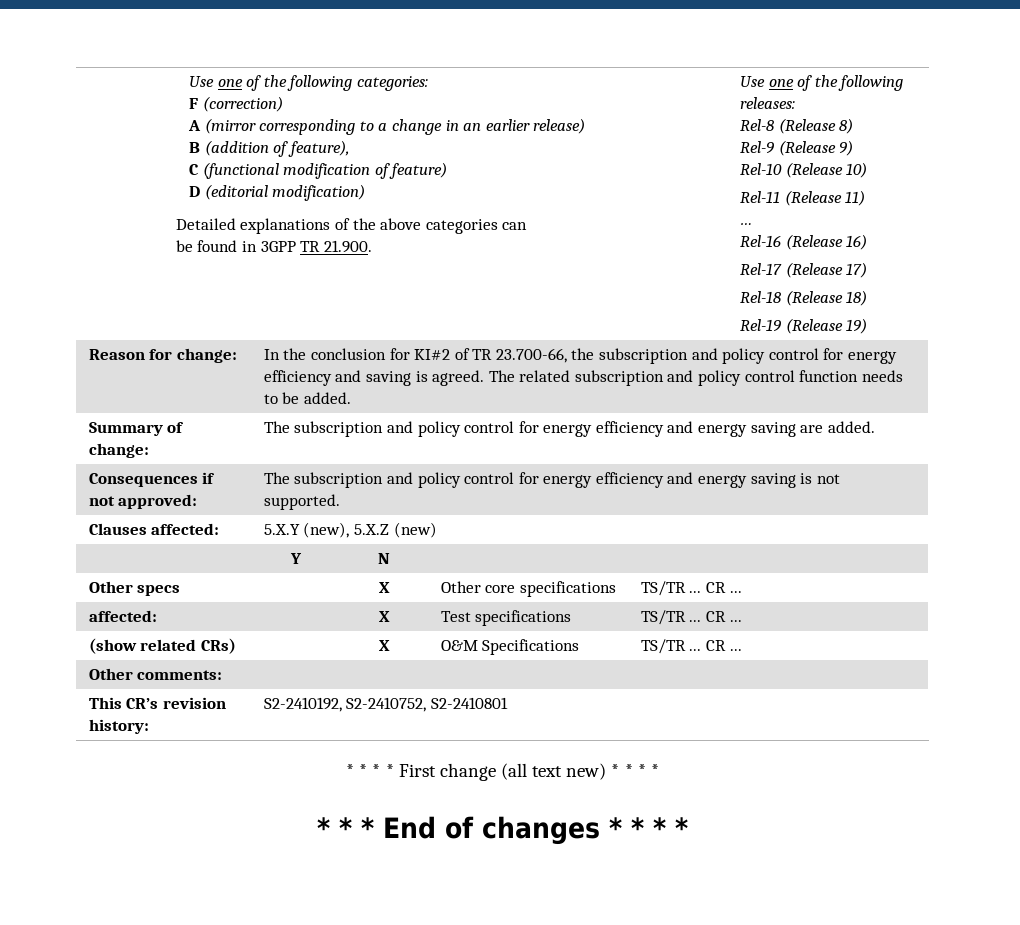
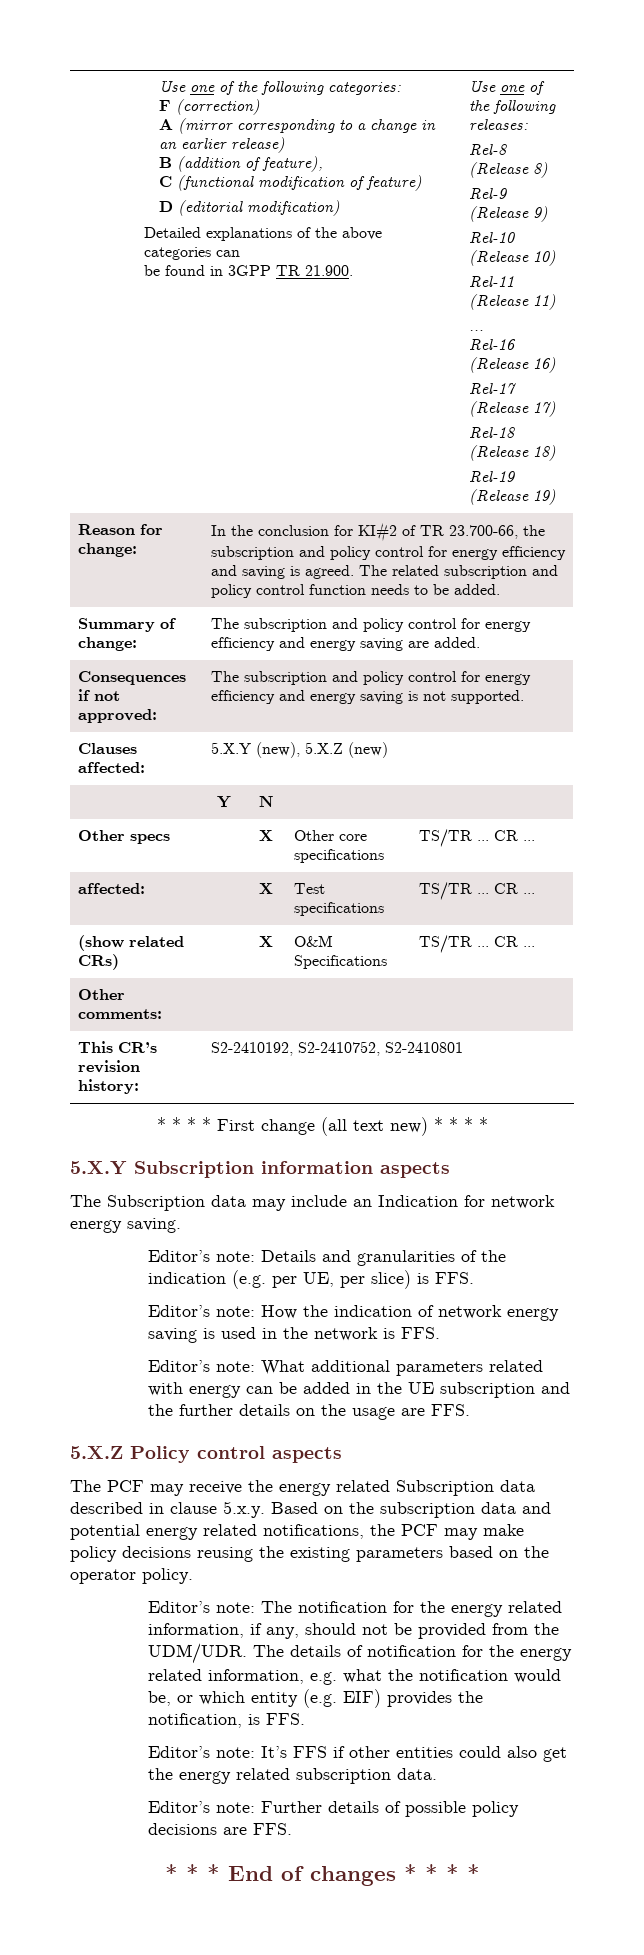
(659, 770) none -> [70,1161,450,1178] [70,1195,555,1211] [70,1218,181,1233] [147,1250,506,1266] [147,1270,474,1289] [147,1305,559,1321] [147,1327,440,1343] [147,1360,543,1376] [147,1382,570,1398] [147,1404,470,1420] [70,1446,342,1463] [70,1480,535,1496] [70,1501,551,1518] [70,1524,524,1540] [70,1546,549,1562] [70,1568,193,1584] [147,1601,562,1617] [147,1623,559,1639] [147,1643,572,1664] [147,1669,561,1685] [147,1689,483,1708] [147,1713,305,1728] [147,1746,567,1762] [147,1768,437,1784] [147,1801,519,1817] [147,1823,292,1835] // 5.X.Y Subscription information aspects // The Subscription data may include an Indication for network energy saving. // Editor’s note: Details and granularities of the indication (e.g. per UE, per slice) is FFS. // Editor’s note: How the indication of network energy saving is used in the network is FFS. // Editor’s note: What additional parameters related with energy can be added in the UE subscription and the further details on the usage are FFS. // 5.X.Z Policy control aspects // The PCF may receive the energy related Subscription data described in clause 5.x.y. Based on the subscription data and potential energy related notifications, the PCF may make policy decisions reusing the existing parameters based on the operator policy. // Editor’s note: The notification for the energy related information, if any, should not be provided from the UDM/UDR. The details of notification for the energy related information, e.g. what the notification would be, or which entity (e.g. EIF) provides the notification, is FFS. // Editor’s note: It’s FFS if other entities could also get the energy related subscription data. // Editor’s note: Further details of possible policy decisions are FFS.

